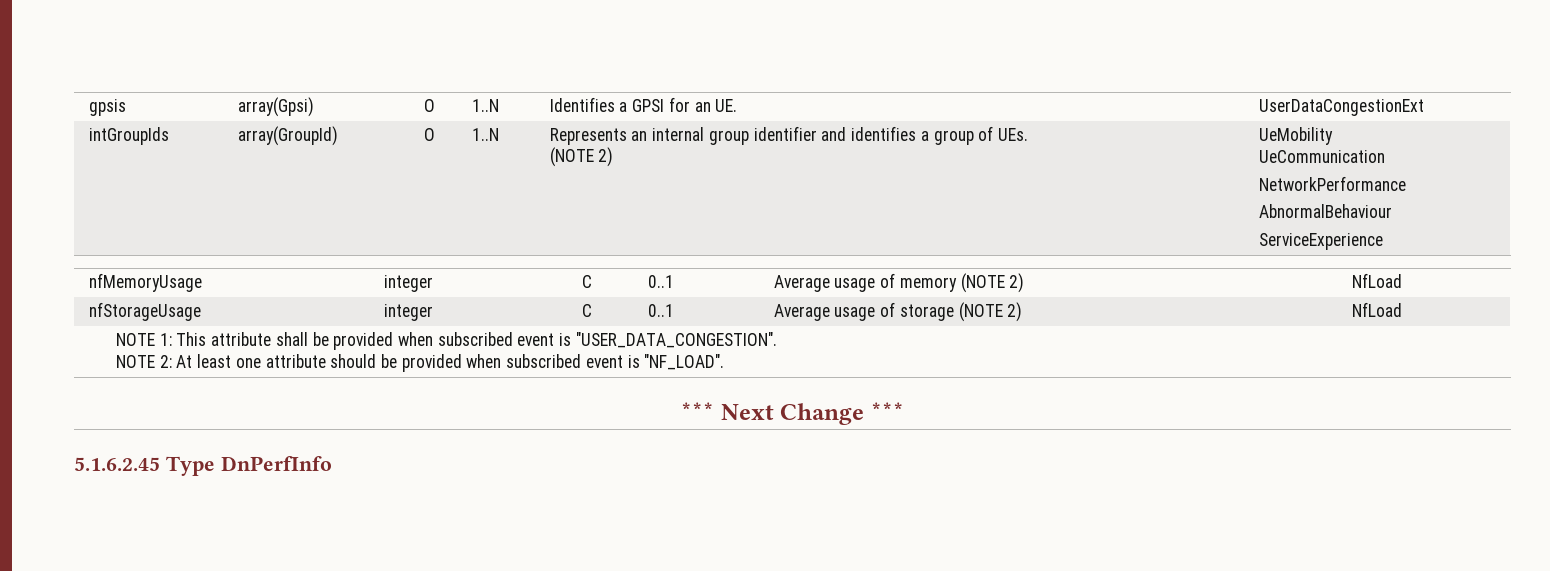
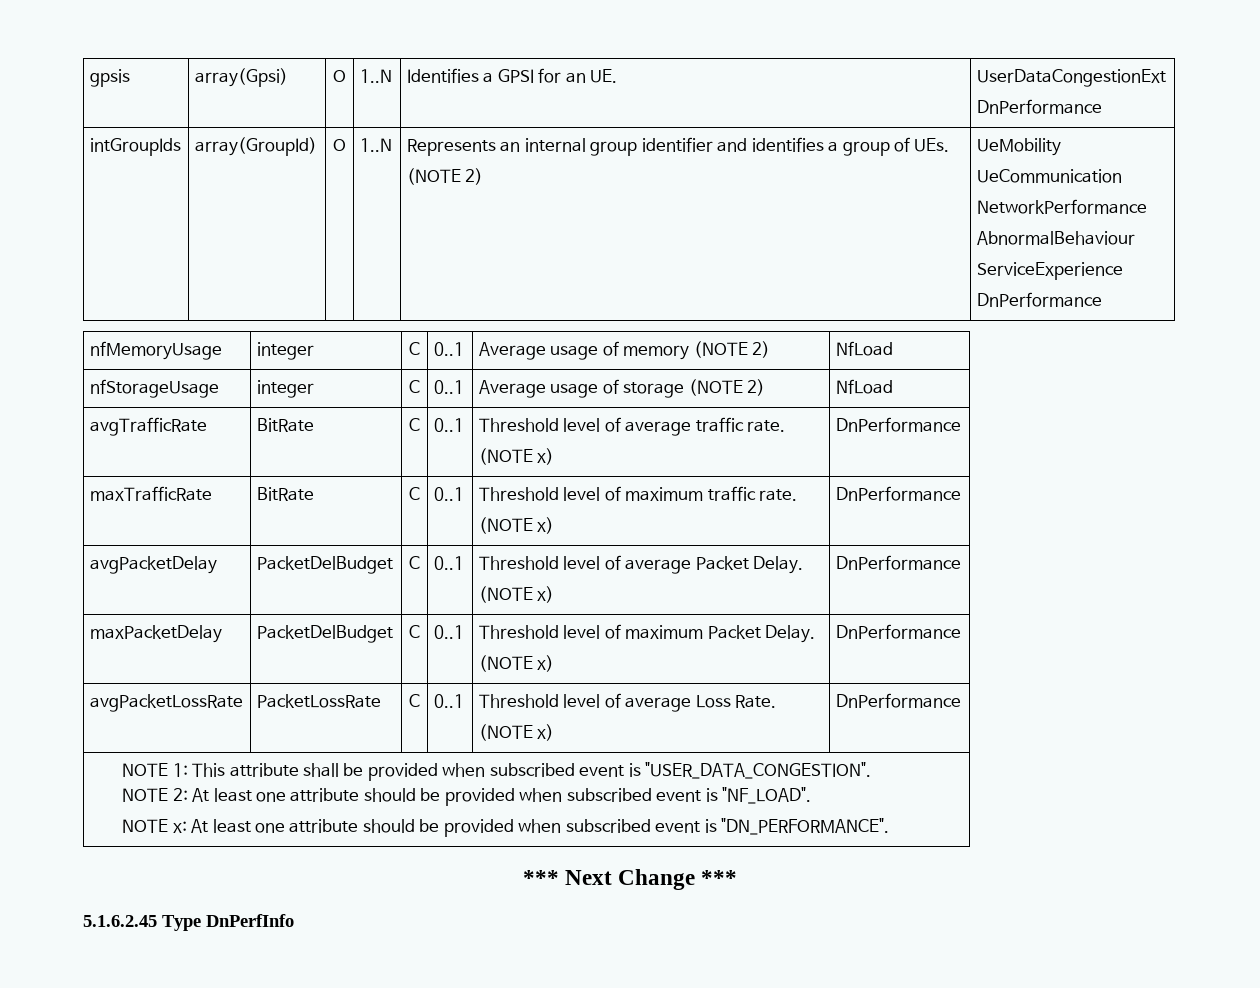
(1424, 107) none -> [976,99,1102,114] // DnPerformance
(1383, 241) none -> [976,292,1102,307] // DnPerformance
(1402, 309) none -> [89,417,207,436] [256,418,314,432] [409,418,420,431] [433,418,464,432] [478,417,786,436] [478,448,555,465] [835,417,961,432] [89,486,212,501] [256,487,314,501] [409,487,420,500] [433,487,464,501] [478,486,798,501] [478,517,555,534] [835,486,961,501] [89,556,217,574] [256,556,393,574] [409,556,420,569] [433,556,464,570] [478,555,804,574] [478,586,555,603] [835,555,961,570] [89,625,222,643] [256,625,393,643] [409,625,420,638] [433,625,464,639] [478,624,816,643] [478,655,555,672] [835,624,961,639] [89,694,243,712] [256,694,381,708] [409,694,420,707] [433,694,464,708] [478,693,777,712] [478,724,555,741] [835,693,961,708] // avgTrafficRate | BitRate | C | 0..1 | Threshold level of average traffic rate. // (NOTE x) | DnPerformance // maxTrafficRate | BitRate | C | 0..1 | Threshold level of maximum traffic rate. // (NOTE x) | DnPerformance // avgPacketDelay | PacketDelBudget | C | 0..1 | Threshold level of average Packet Delay. // (NOTE x) | DnPerformance // maxPacketDelay | PacketDelBudget | C | 0..1 | Threshold level of maximum Packet Delay. // (NOTE x) | DnPerformance // avgPacketLossRate | PacketLossRate | C | 0..1 | Threshold level of average Loss Rate. // (NOTE x) | DnPerformance
(725, 362) none -> [122,818,890,837] // NOTE x: At least one attribute should be provided when subscribed event is "DN_PERFORMANCE".

